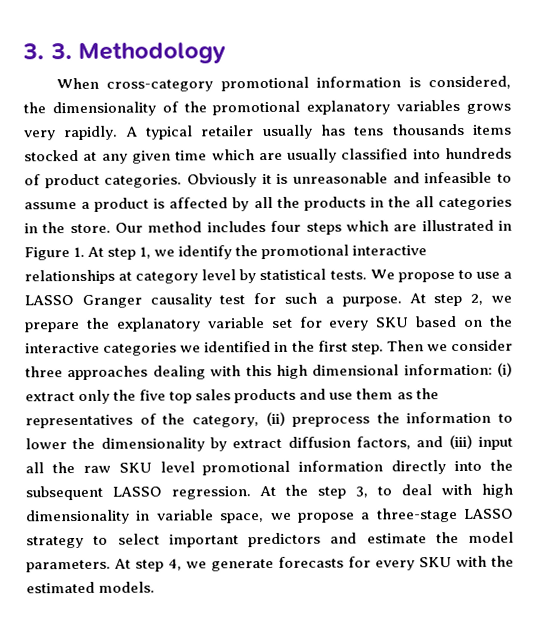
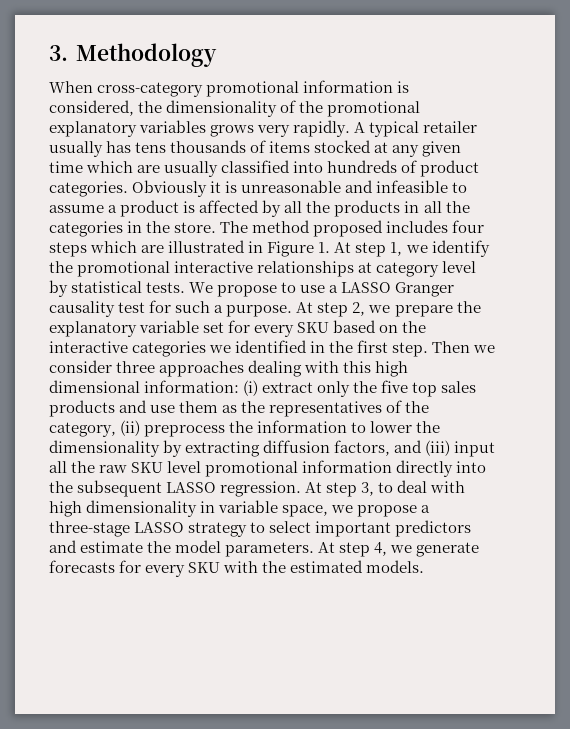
[22,43,72,60] 3. 3. -> [49,45,68,61] 3.
(465, 129) none -> [250,140,267,153] of
[387,196,434,208] the all -> [423,201,470,213] all the
[115,221,203,233] Our method -> [220,220,384,237] The method proposed
[232,438,283,449] extract -> [185,441,261,457] extracting
[285,484,308,496] the -> (323, 487) none

